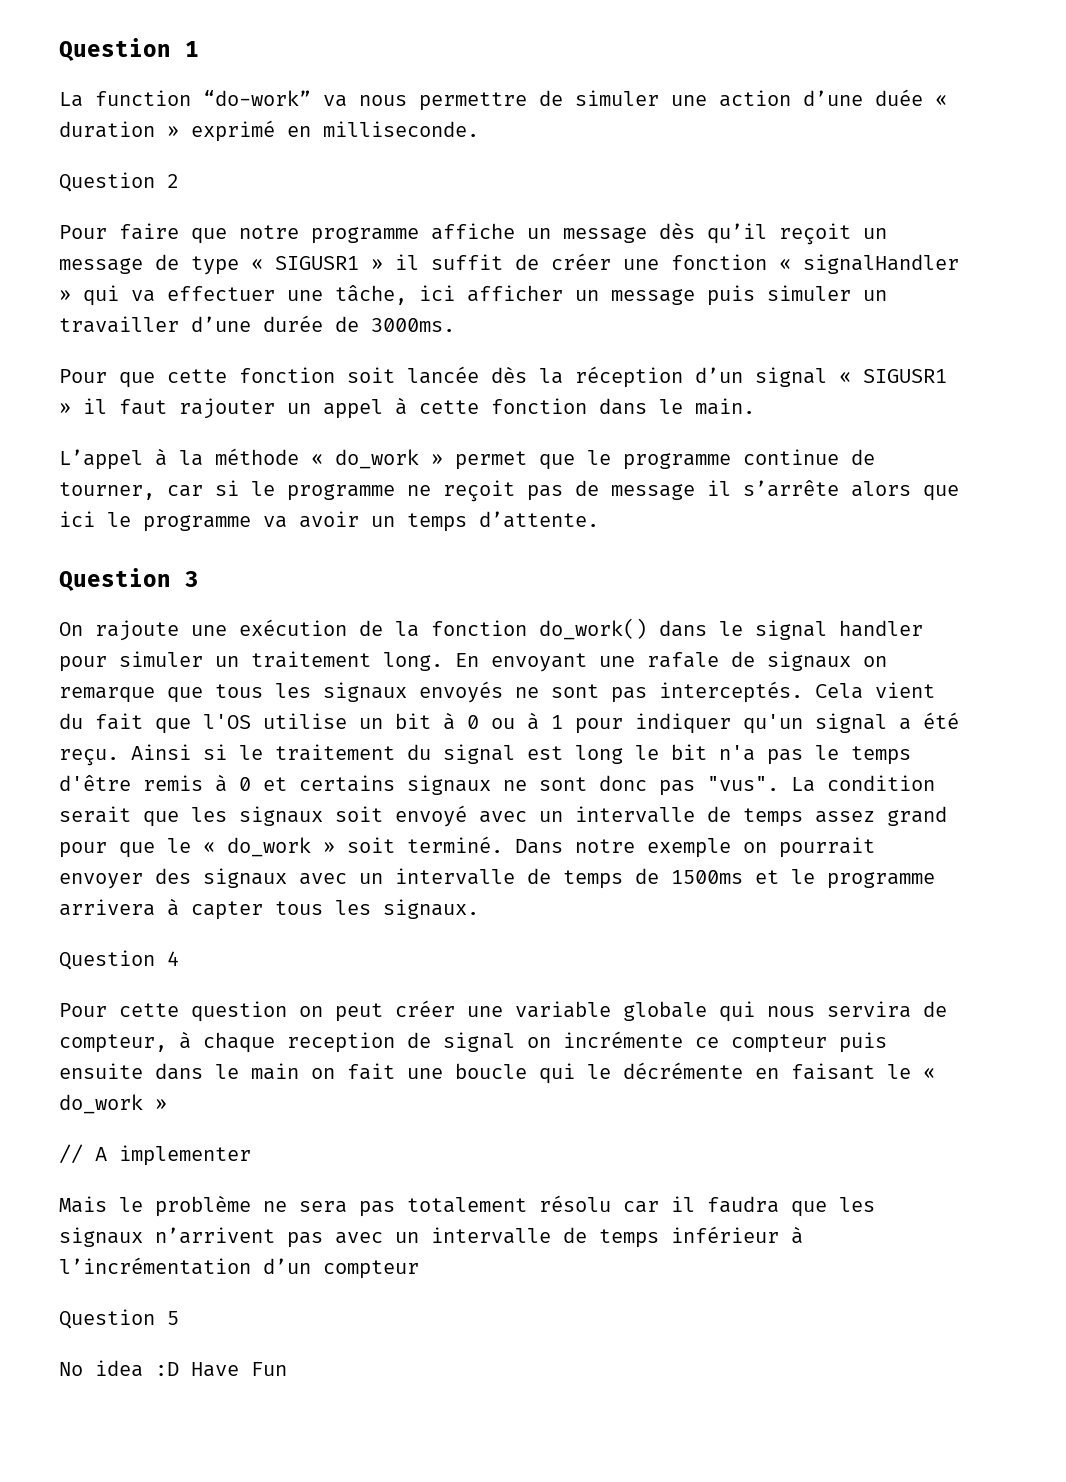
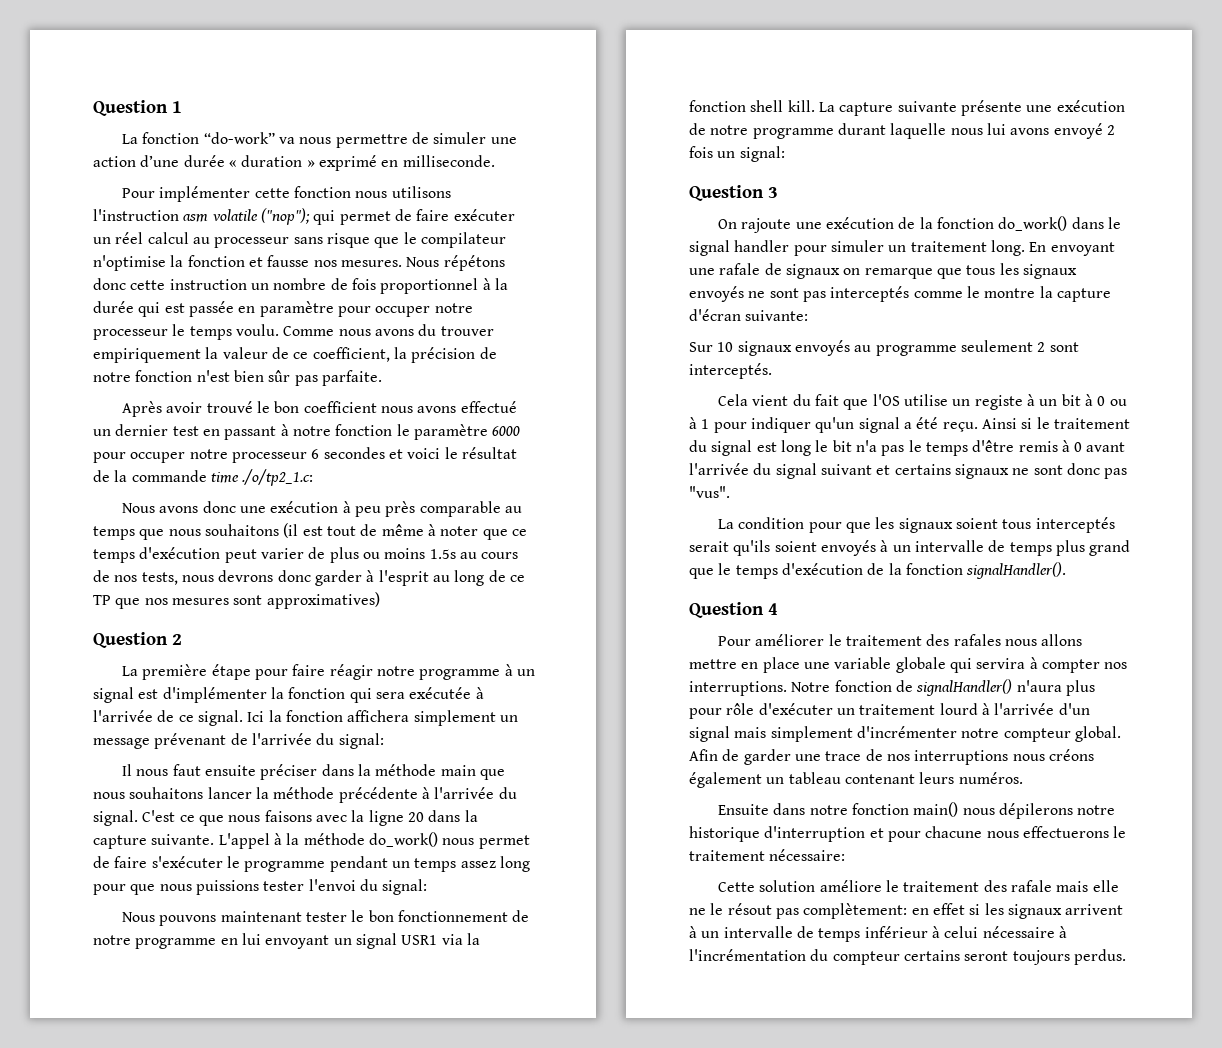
[95,90,191,106] function -> [142,132,200,144] fonction
[875,89,923,106] duée -> [183,155,225,167] durée
[59,172,179,192] [59,222,887,245] [59,253,959,275] [59,285,887,306] [59,315,455,333] [59,366,947,388] [59,397,755,419] [59,448,875,470] [59,480,959,502] [59,511,599,532] Question 2 // Pour faire que notre programme affiche un message dès qu’il reçoit un message de type « SIGUSR1 » il suffit de créer une fonction « signalHandler » qui va effectuer une tâche, ici afficher un message puis simuler un travailler d’une durée de 3000ms. // Pour que cette fonction soit lancée dès la réception d’un signal « SIGUSR1 » il faut rajouter un appel à cette fonction dans le main. // L’appel à la méthode « do_work » permet que le programme continue de tourner, car si le programme ne reçoit pas de message il s’arrête alors que ici le programme va avoir un temps d’attente. -> [122,186,451,202] [93,208,515,225] [93,232,506,248] [93,255,505,271] [93,278,508,294] [93,301,473,317] [93,324,494,340] [93,347,497,363] [93,370,382,386] [122,401,517,417] [93,424,521,440] [93,447,517,463] [93,469,314,486] [122,501,522,517] [93,523,527,540] [93,547,519,563] [93,570,525,586] [93,592,380,609] [93,632,182,648] [122,664,535,680] [93,687,484,703] [93,710,518,726] [93,733,384,749] [122,764,505,780] [93,787,517,803] [93,810,478,826] [93,832,530,849] [93,856,530,872] [93,879,428,895] [122,910,530,926] [93,933,480,949] [689,100,1125,116] [689,123,1115,139] [689,146,785,162] Pour implémenter cette fonction nous utilisons l'instruction asm volatile ("nop"); qui permet de faire exécuter un réel calcul au processeur sans risque que le compilateur n'optimise la fonction et fausse nos mesures. Nous répétons donc cette instruction un nombre de fois proportionnel à la durée qui est passée en paramètre pour occuper notre processeur le temps voulu. Comme nous avons du trouver empiriquement la valeur de ce coefficient, la précision de notre fonction n'est bien sûr pas parfaite. // Après avoir trouvé le bon coefficient nous avons effectué un dernier test en passant à notre fonction le paramètre 6000 pour occuper notre processeur 6 secondes et voici le résultat de la commande time ./o/tp2_1.c: // Nous avons donc une exécution à peu près comparable au temps que nous souhaitons (il est tout de même à noter que ce temps d'exécution peut varier de plus ou moins 1.5s au cours de nos tests, nous devrons donc garder à l'esprit au long de ce TP que nos mesures sont approximatives) // Question 2 // La première étape pour faire réagir notre programme à un signal est d'implémenter la fonction qui sera exécutée à l'arrivée de ce signal. Ici la fonction affichera simplement un message prévenant de l'arrivée du signal: // Il nous faut ensuite préciser dans la méthode main que nous souhaitons lancer la méthode précédente à l'arrivée du signal. C'est ce que nous faisons avec la ligne 20 dans la capture suivante. L'appel à la méthode do_work() nous permet de faire s'exécuter le programme pendant un temps assez long pour que nous puissions tester l'envoi du signal: // Nous pouvons maintenant tester le bon fonctionnement de notre programme en lui envoyant un signal USR1 via la fonction shell kill. La capture suivante présente une exécution de notre programme durant laquelle nous lui avons envoyé 2 fois un signal:
(647, 695) none -> [830,286,1111,302] [689,309,809,321] [689,340,1079,356] interceptés comme le montre la capture d'écran suivante: // Sur 10 signaux envoyés au programme seulement 2 sont
(803, 692) none -> (772, 371) //
(383, 723) none -> [974,394,1058,410] registe à un
(251, 784) none -> [1086,442,1126,452] [689,463,872,479] avant l'arrivée du signal suivant
(779, 783) none -> (730, 492) //
[59,805,947,827] [59,836,875,858] [59,868,935,889] [59,898,479,920] [59,950,179,970] [59,1000,947,1022] [59,1031,887,1053] [59,1062,935,1084] [59,1094,167,1114] [59,1144,251,1166] [59,1195,875,1217] [59,1227,383,1248] serait que les signaux soit envoyé avec un intervalle de temps assez grand pour que le « do_work » soit terminé. Dans notre exemple on pourrait envoyer des signaux avec un intervalle de temps de 1500ms et le programme arrivera à capter tous les signaux. // Question 4 // Pour cette question on peut créer une variable globale qui nous servira de compteur, à chaque reception de signal on incrémente ce compteur puis ensuite dans le main on fait une boucle qui le décrémente en faisant le « do_work » // // A implementer // Mais le problème ne sera pas totalement résolu car il faudra que les signaux n’arrivent pas avec -> [808,517,1115,533] [689,540,1131,556] [689,562,1067,579] [689,602,778,618] [718,634,1083,646] [689,657,1128,673] [689,679,1095,696] [689,703,1090,719] [689,726,1121,742] [689,749,1094,765] [689,772,1023,788] [718,802,1116,819] [689,826,1127,842] [689,849,846,861] [718,880,1119,892] [689,903,1124,919] [689,926,697,938] pour que les signaux soient tous interceptés serait qu'ils soient envoyés à un intervalle de temps plus grand que le temps d'exécution de la fonction signalHandler(). // Question 4 // Pour améliorer le traitement des rafales nous allons mettre en place une variable globale qui servira à compter nos interruptions. Notre fonction de signalHandler() n'aura plus pour rôle d'exécuter un traitement lourd à l'arrivée d'un signal mais simplement d'incrémenter notre compteur global. Afin de garder une trace de nos interruptions nous créons également un tableau contenant leurs numéros. // Ensuite dans notre fonction main() nous dépilerons notre historique d'interruption et pour chacune nous effectuerons le traitement nécessaire: // Cette solution améliore le traitement des rafale mais elle ne le résout pas complètement: en effet si les signaux arrivent à
[59,1257,419,1279] [59,1309,179,1329] [59,1360,287,1377] l’incrémentation d’un compteur // Question 5 // No idea :D Have Fun -> [944,926,1067,938] [689,949,1126,965] celui nécessaire à l'incrémentation du compteur certains seront toujours perdus.

